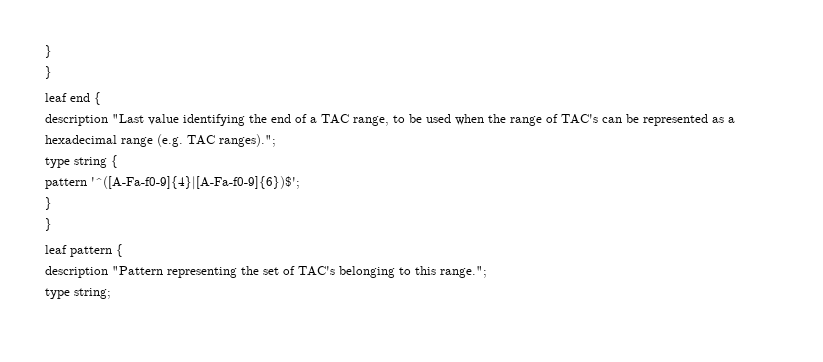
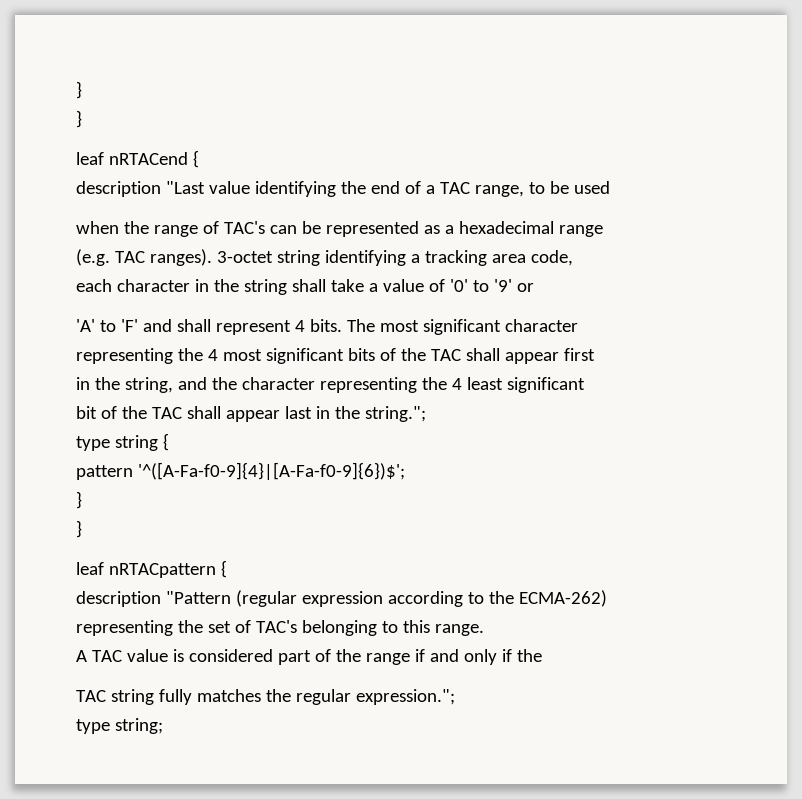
[45,45,52,58] [45,66,52,79] [45,93,90,102] } // } // leaf end -> [76,81,82,99] [76,110,82,128] [76,152,188,165] } // } // leaf nRTACend
(451, 118) none -> (610, 187) //
(153, 142) none -> (603, 231) //
[219,134,276,147] ranges)."; -> [149,249,573,266] [76,279,534,295] [76,319,578,335] [76,348,595,364] [76,377,585,393] [76,406,426,422] ranges). 3-octet string identifying a tracking area code, // each character in the string shall take a value of '0' to '9' or // 'A' to 'F' and shall represent 4 bits. The most significant character // representing the 4 most significant bits of the TAC shall appear first // in the string, and the character representing the 4 least significant // bit of the TAC shall appear last in the string.";
[70,246,112,257] pattern -> [108,563,216,578] nRTACpattern
(163, 270) none -> [235,590,607,607] (regular expression according to the ECMA-262) //
[440,266,487,278] range."; -> [434,624,484,636] [76,649,542,665] [76,689,455,705] range. // A TAC value is considered part of the range if and only if the // TAC string fully matches the regular expression.";

